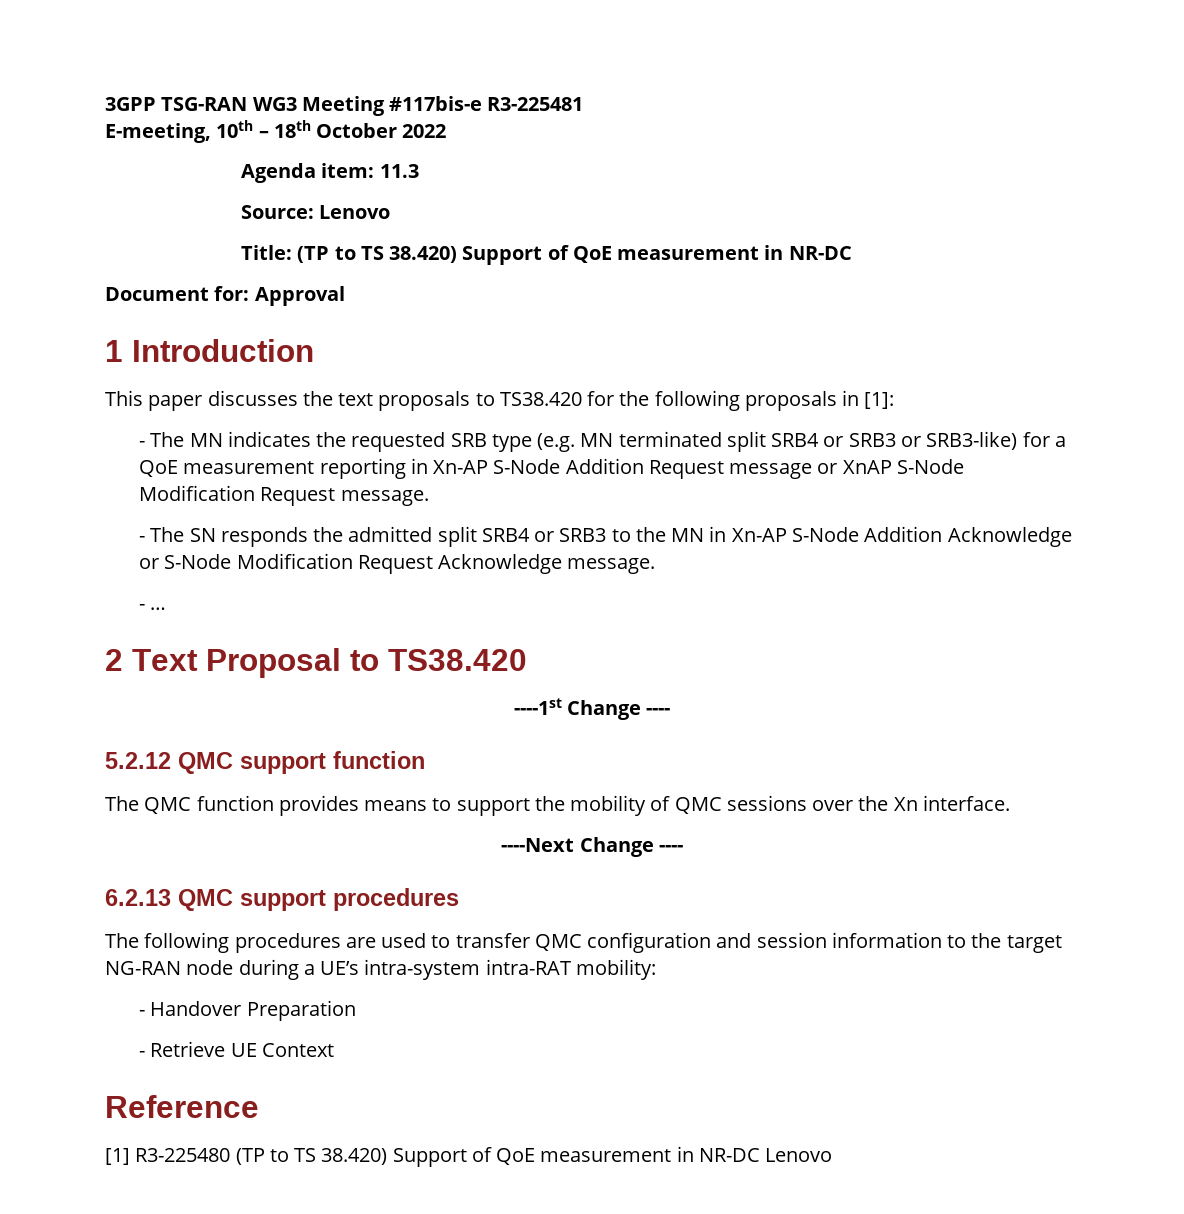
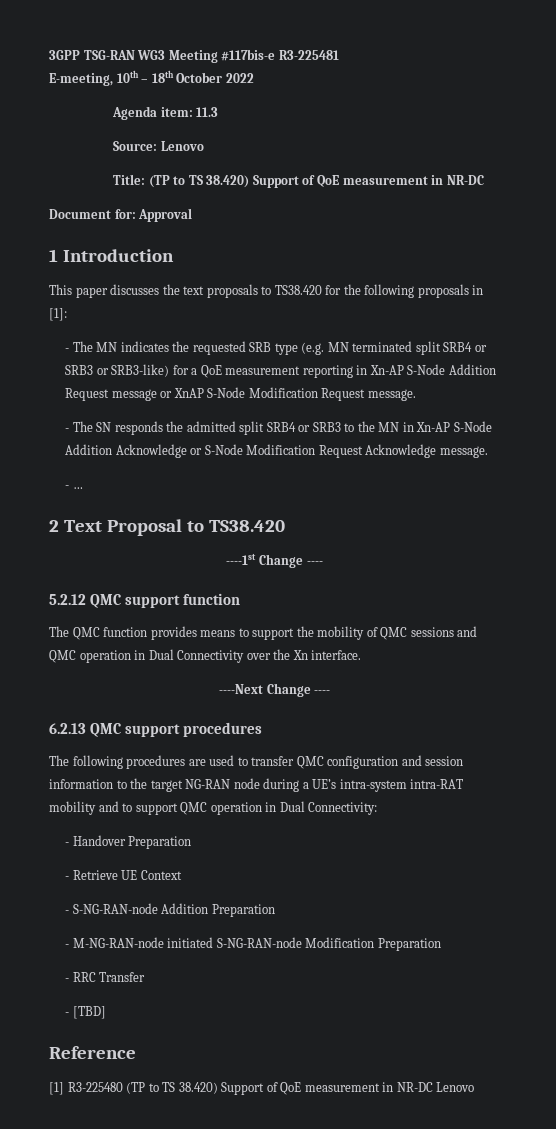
(807, 803) none -> [457,626,478,637] [49,649,245,663] and QMC operation in Dual Connectivity
[575,959,656,980] mobility: -> [49,801,378,815] mobility and to support QMC operation in Dual Connectivity:
(334, 1050) none -> [65,903,275,917] [65,937,441,951] [65,972,146,982] [65,1006,106,1019] // - S-NG-RAN-node Addition Preparation // - M-NG-RAN-node initiated S-NG-RAN-node Modification Preparation // - RRC Transfer // - [TBD]

